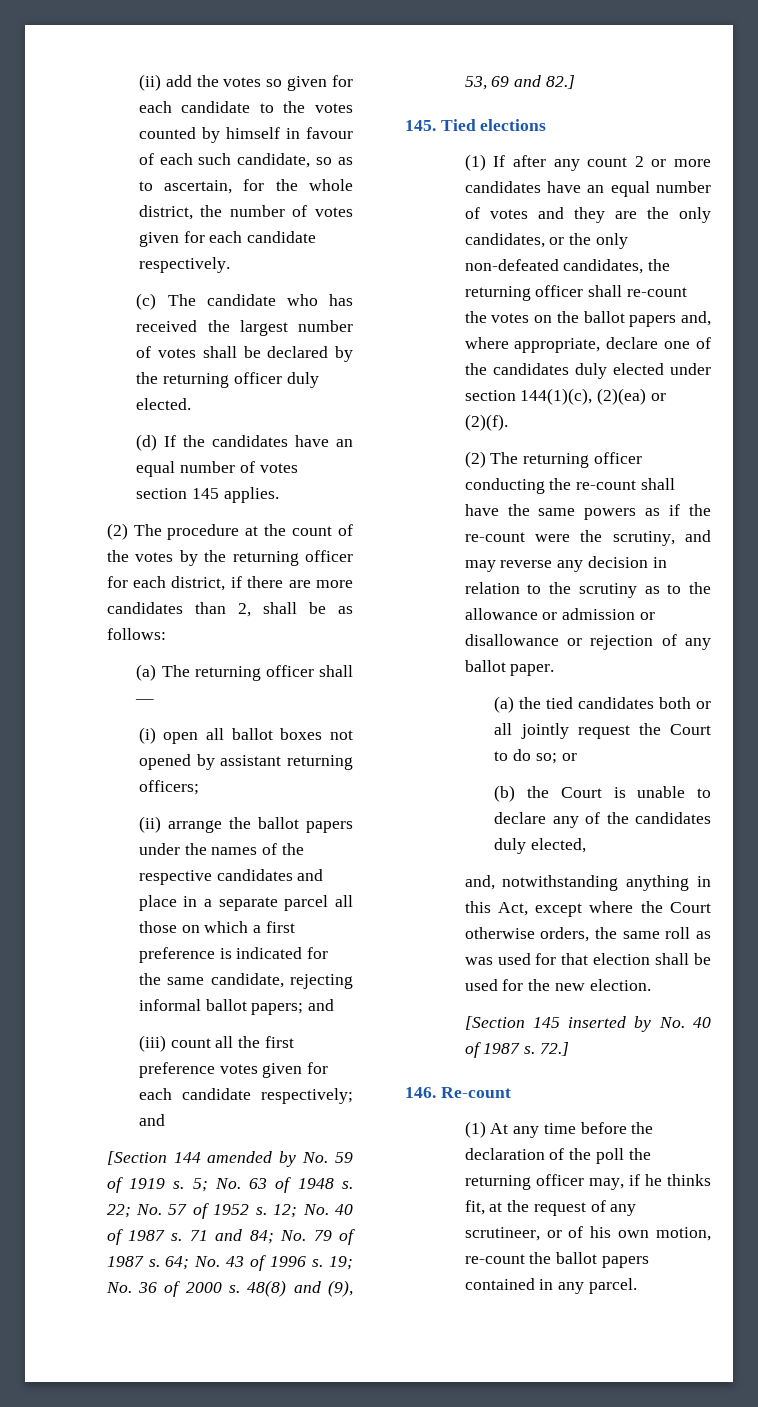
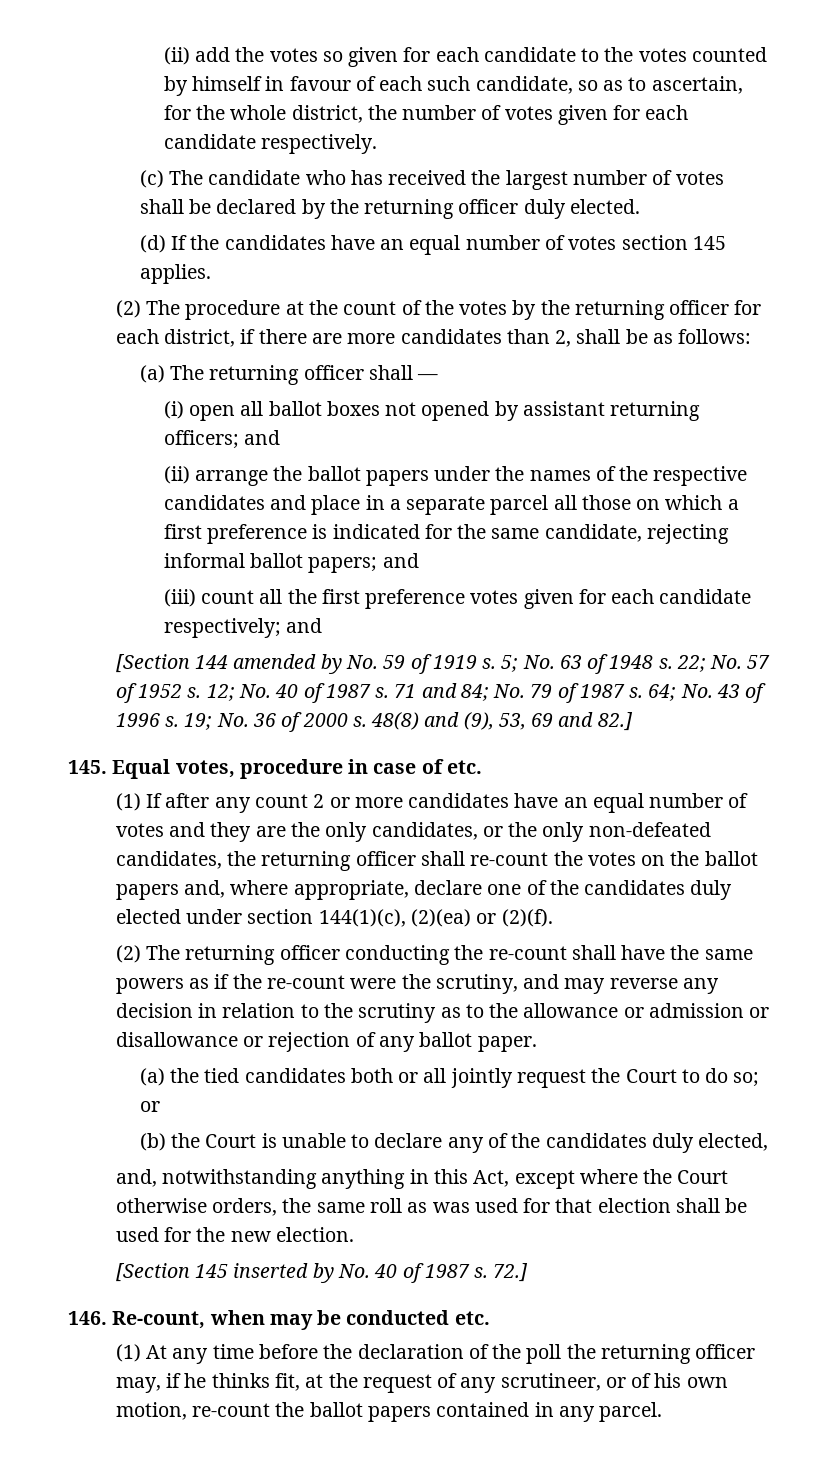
(199, 787) none -> [244,430,281,445] and
[440,119,547,131] Tied elections -> [112,759,482,779] Equal votes, procedure in case of etc.
[440,1087,511,1098] Re-count -> [112,1310,490,1330] Re-count, when may be conducted etc.

